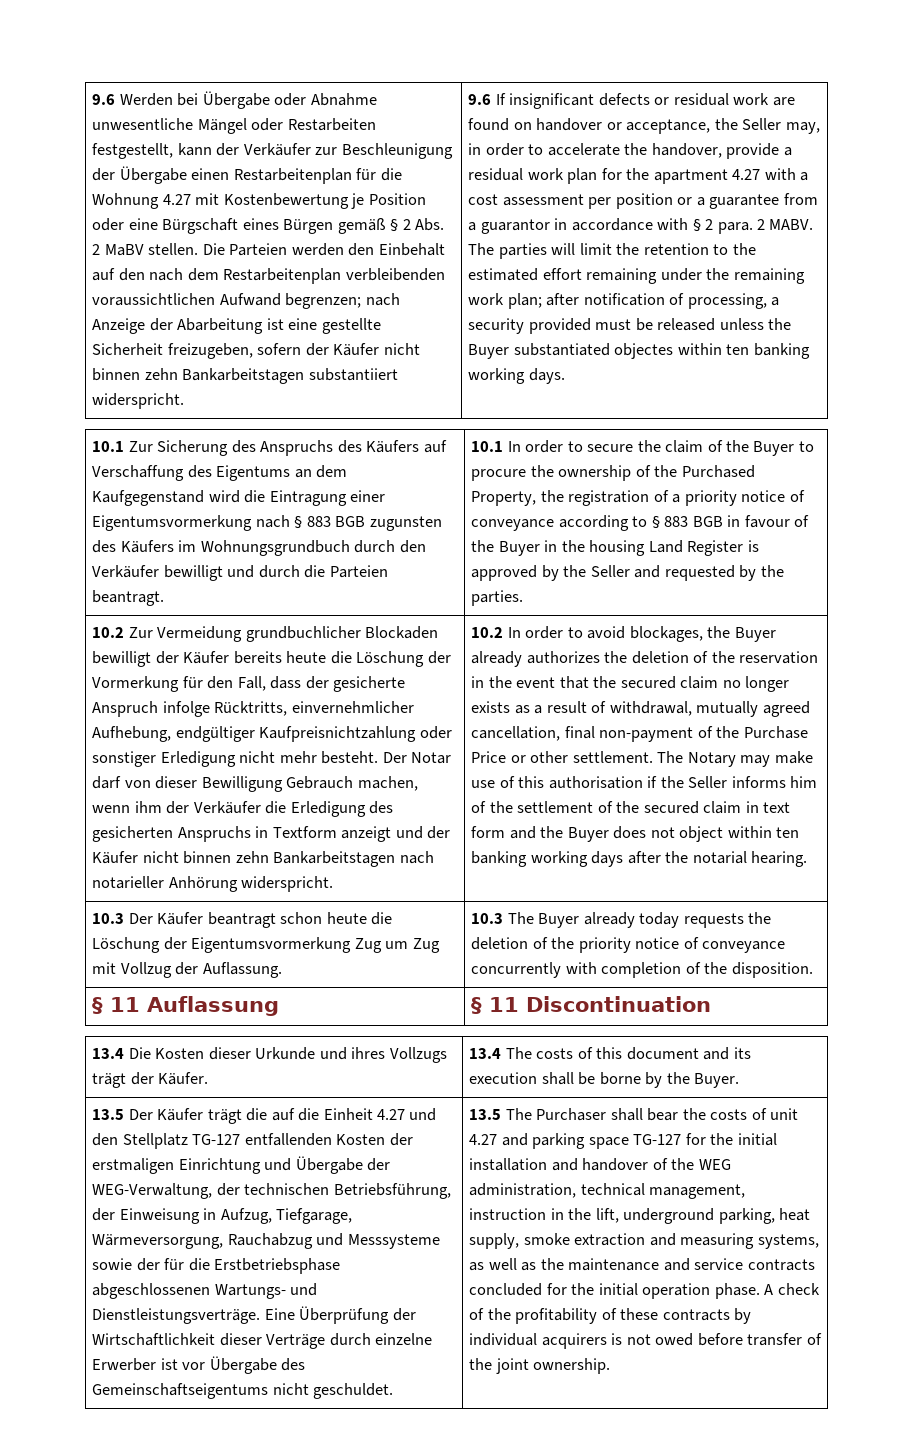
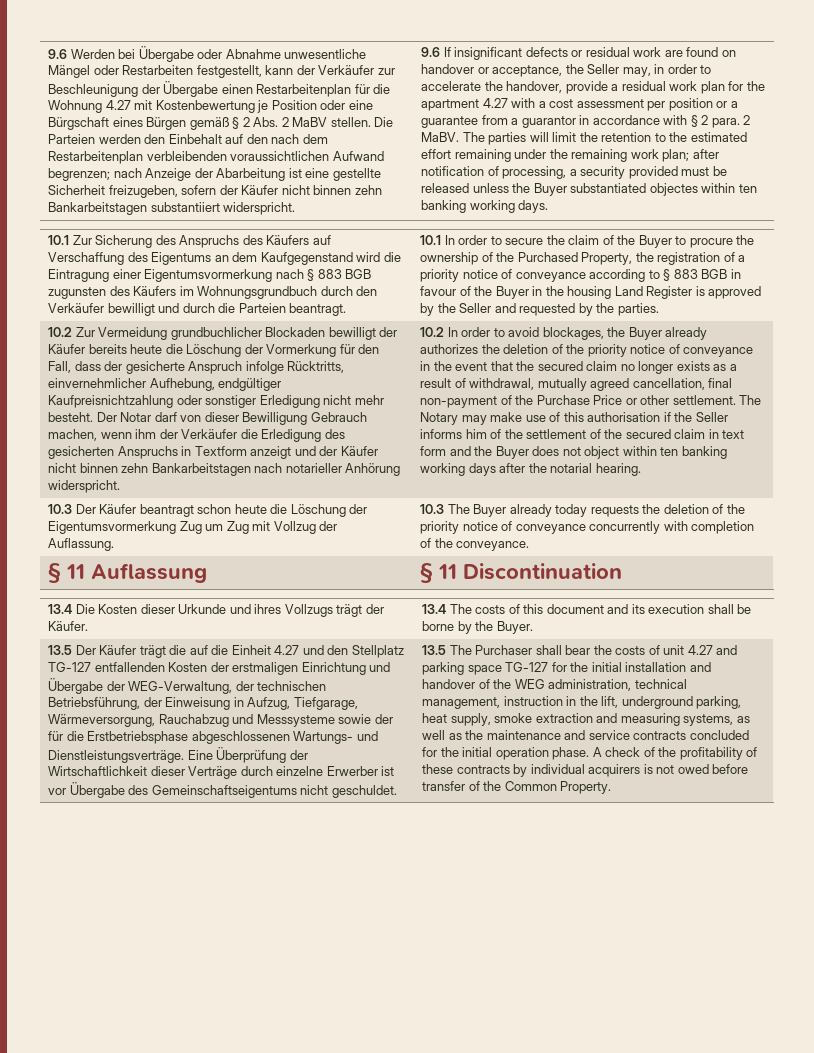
[769,219,814,230] MABV. -> [421,132,460,142] MaBV.
[739,651,819,664] reservation -> [587,344,754,357] priority notice of conveyance
[731,962,813,978] disposition. -> [456,541,530,551] conveyance.
[495,1358,611,1374] joint ownership. -> [504,781,612,794] Common Property.

